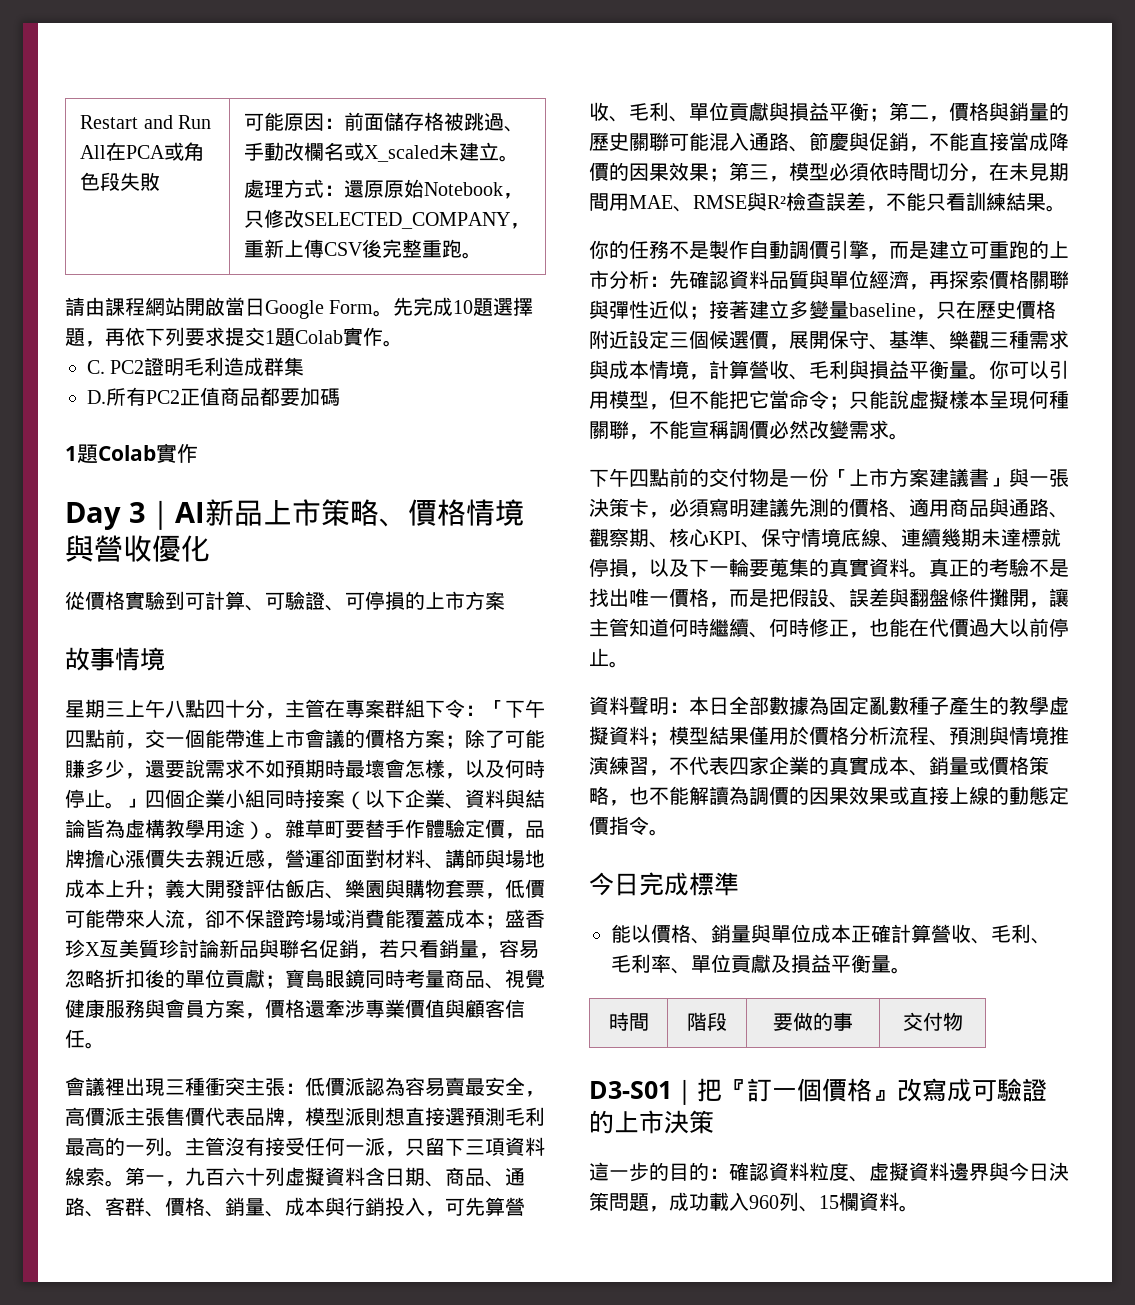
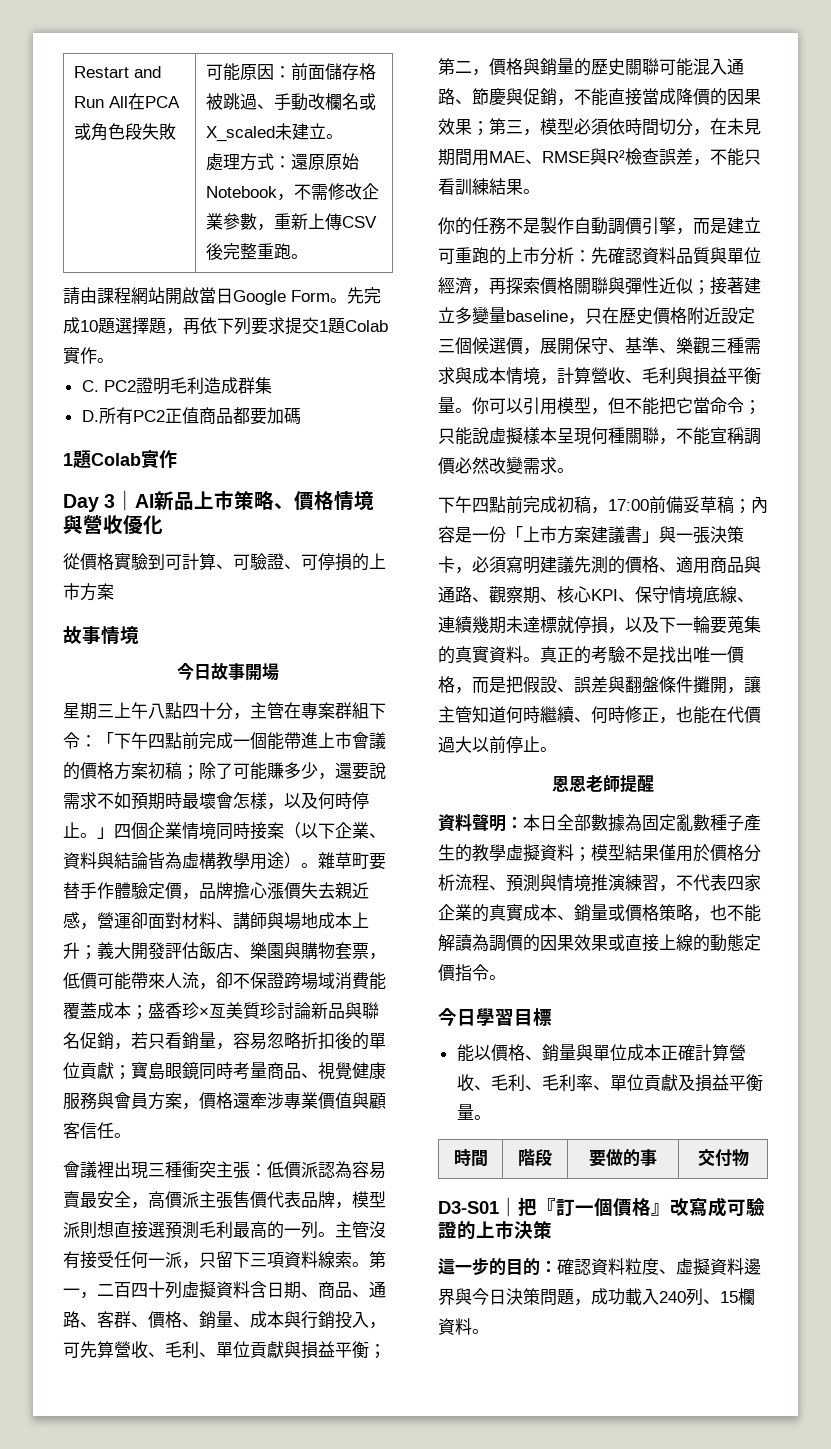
[244,209,511,229] 只修改SELECTED_COMPANY -> [293,183,379,200] [205,213,257,230] 不需修改企業參數
(165, 659) none -> [177,662,279,681] // 今日故事開場
[125,729,165,749] ，交 -> [199,732,233,749] 完成
(445, 738) none -> [148,762,182,780] 初稿
[225,789,265,808] 小組 -> [182,822,216,840] 情境
[85,942,100,956] X -> [199,1007,209,1017] ×
[185,1167,245,1186] 九百六 -> [97,1282,148,1298] 二百四
[689,468,769,487] 的交付物 -> [523,496,768,514] [438,526,455,543] 完成初稿，17:00前備妥草稿；內容
(629, 664) none -> [552,775,654,792] // 恩恩老師提醒
[639,872,739,896] 完成標準 -> [476,1008,552,1026] 學習目標
[749,1195,779,1209] 960 -> [659,1291,686,1303] 240

